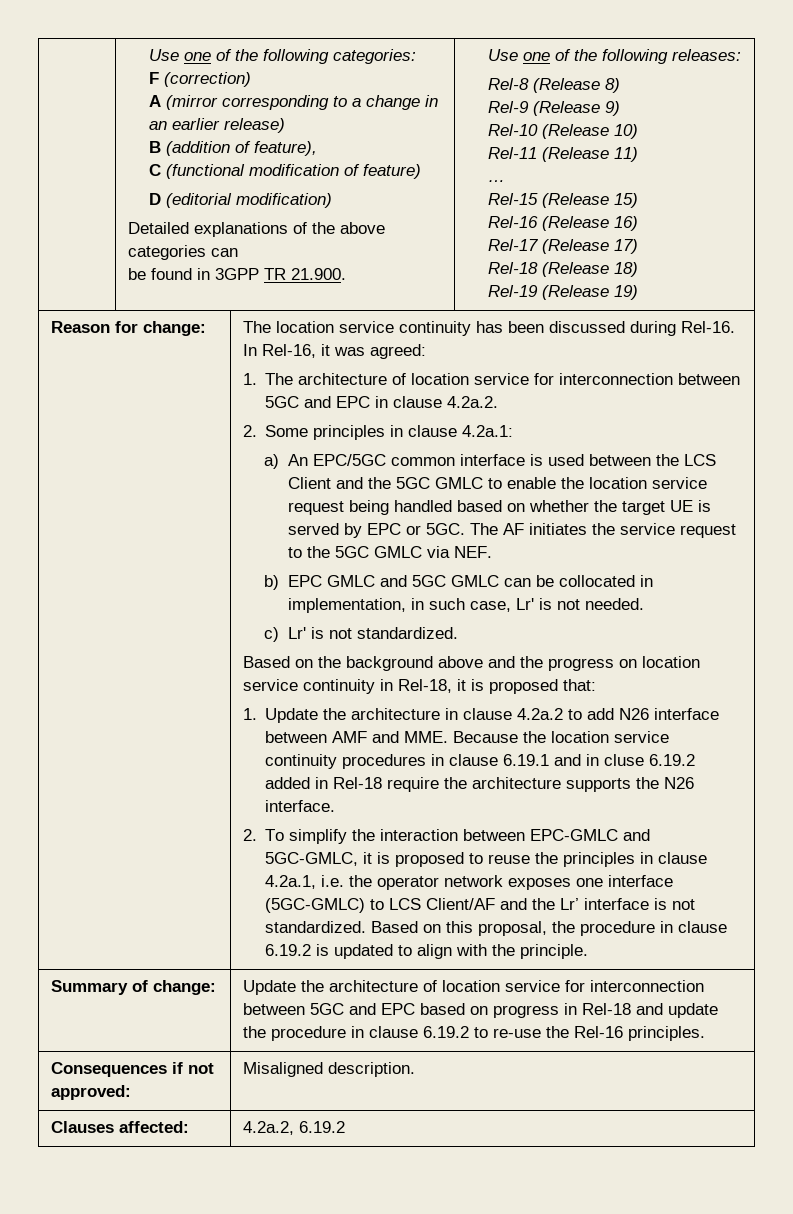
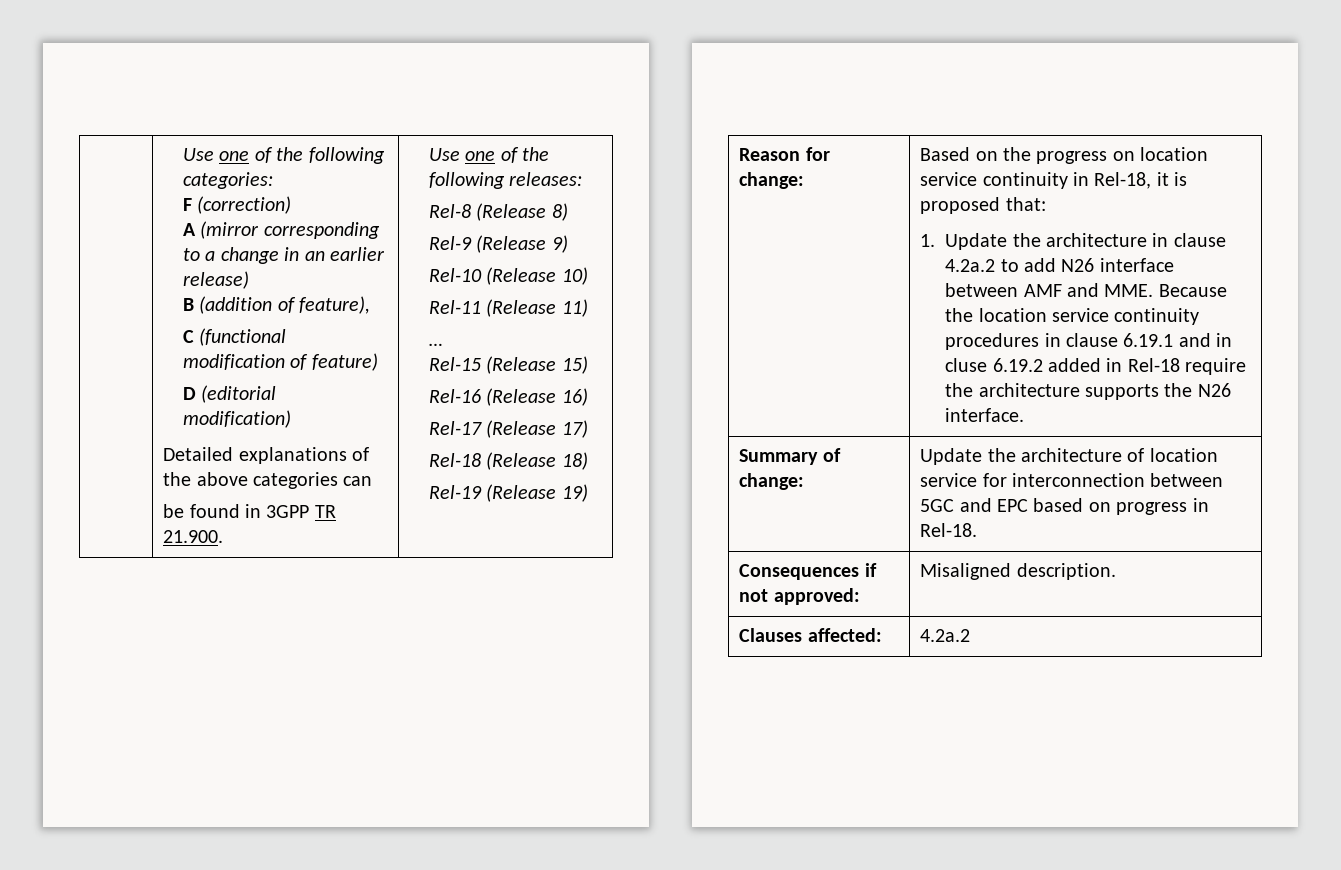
[242,321,735,336] [242,344,426,359] [242,373,741,385] [265,396,499,408] [242,425,514,440] [264,454,716,469] [287,477,707,489] [287,500,711,515] [287,523,736,538] [287,546,492,558] [264,575,653,590] [287,598,644,613] [264,627,458,642] [242,656,515,671] The location service continuity has been discussed during Rel-16. In Rel-16, it was agreed: // 1. The architecture of location service for interconnection between 5GC and EPC in clause 4.2a.2. // 2. Some principles in clause 4.2a.1: // a) An EPC/5GC common interface is used between the LCS Client and the 5GC GMLC to enable the location service request being handled based on whether the target UE is served by EPC or 5GC. The AF initiates the service request to the 5GC GMLC via NEF. // b) EPC GMLC and 5GC GMLC can be collocated in implementation, in such case, Lr' is not needed. // c) Lr' is not standardized. // Based on the background above and -> [920,147,998,161] Based on
[242,829,651,844] [265,852,708,867] [265,875,674,890] [265,898,696,913] [265,921,728,936] [265,944,589,959] // 2. To simplify the interaction between EPC-GMLC and 5GC-GMLC, it is proposed to reuse the principles in clause 4.2a.1, i.e. the operator network exposes one interface (5GC-GMLC) to LCS Client/AF and the Lr’ interface is not standardized. Based on this proposal, the procedure in clause 6.19.2 is updated to align with the principle. -> (1025, 415) none
[581,1003,718,1018] [242,1026,705,1041] Rel-18 and update the procedure in clause 6.19.2 to re-use the Rel-16 principles. -> [920,523,978,537] Rel-18.
[242,1121,345,1135] 4.2a.2, 6.19.2 -> [920,629,971,642] 4.2a.2

